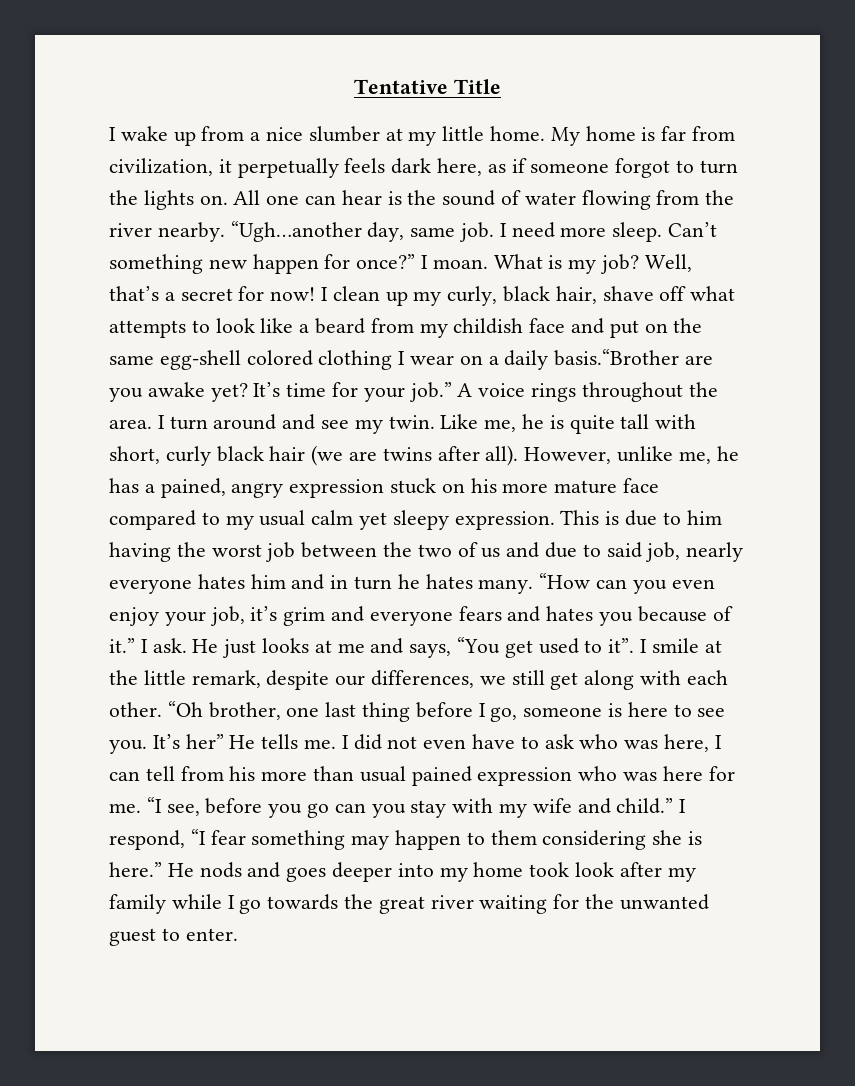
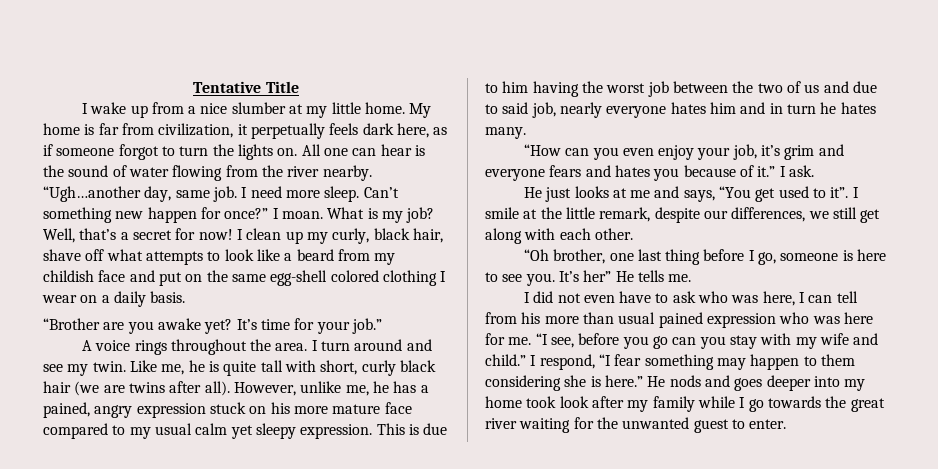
[554,349,680,366] basis.“Brother -> [150,291,186,303] [43,318,100,330] basis. // “Brother
(452, 392) none -> (382, 326) //
(534, 586) none -> (526, 133) //
(187, 645) none -> (814, 171) //
(162, 709) none -> (633, 234) //
(337, 744) none -> (692, 278) //

